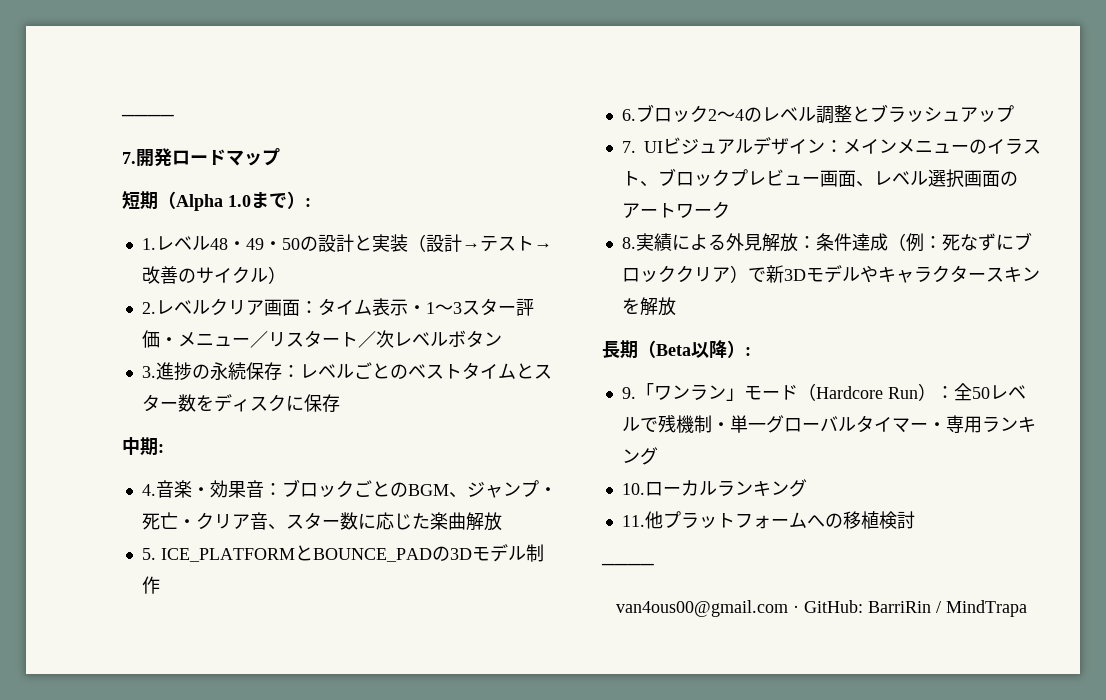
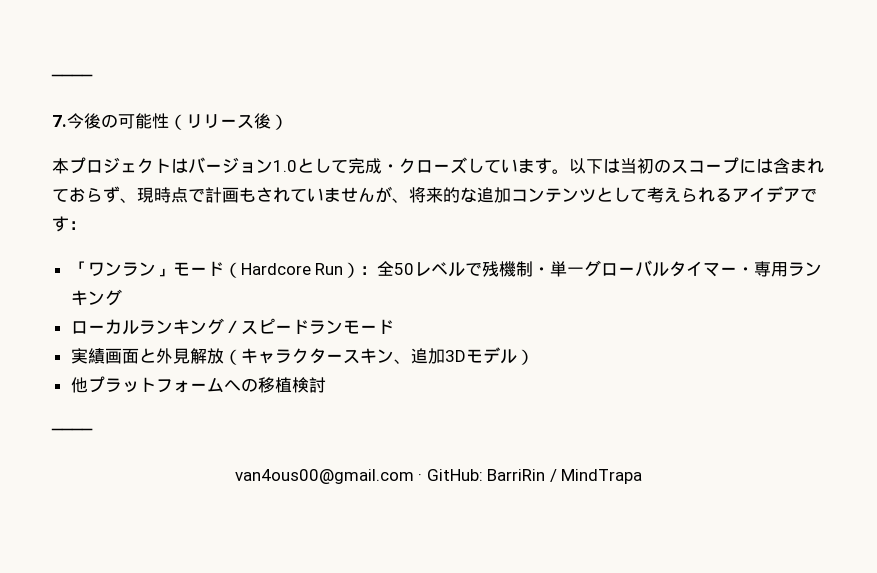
[136,148,280,167] [122,191,311,211] [141,234,552,252] [141,266,286,284] [141,298,534,316] [141,330,502,348] [141,362,552,381] [141,394,340,412] [122,437,164,456] [141,479,557,498] [141,512,502,531] [141,544,544,562] [141,576,160,594] [621,104,1014,124] [621,137,1041,155] [621,168,1018,188] [621,201,730,219] [621,232,1032,252] [621,265,1040,283] [621,297,676,316] [602,340,751,359] [621,387,636,399] 開発ロードマップ // 短期（Alpha 1.0まで）: // 1.レベル48・49・50の設計と実装（設計→テスト→改善のサイクル） // 2.レベルクリア画面：タイム表示・1〜3スター評価・メニュー／リスタート／次レベルボタン // 3.進捗の永続保存：レベルごとのベストタイムとスター数をディスクに保存 // 中期: // 4.音楽・効果音：ブロックごとのBGM、ジャンプ・死亡・クリア音、スター数に応じた楽曲解放 // 5. ICE_PLATFORMとBOUNCE_PADの3Dモデル制作 // 6.ブロック2〜4のレベル調整とブラッシュアップ // 7. UIビジュアルデザイン：メインメニューのイラスト、ブロックプレビュー画面、レベル選択画面のアートワーク // 8.実績による外見解放：条件達成（例：死なずにブロッククリア）で新3Dモデルやキャラクタースキンを解放 // 長期（Beta以降）: // 9. -> [67,113,288,130] [52,157,824,174] [52,186,817,203] [52,216,86,232] 今後の可能性（リリース後） // 本プロジェクトはバージョン1.0として完成・クローズしています。以下は当初のスコープには含まれておらず、現時点で計画もされていませんが、将来的な追加コンテンツとして考えられるアイデアです： //
[621,483,645,495] 10. -> (122, 297) none
[621,515,645,527] // 11. -> [223,318,394,335] [70,347,534,365] ／スピードランモード // 実績画面と外見解放（キャラクタースキン、追加3Dモデル） //

